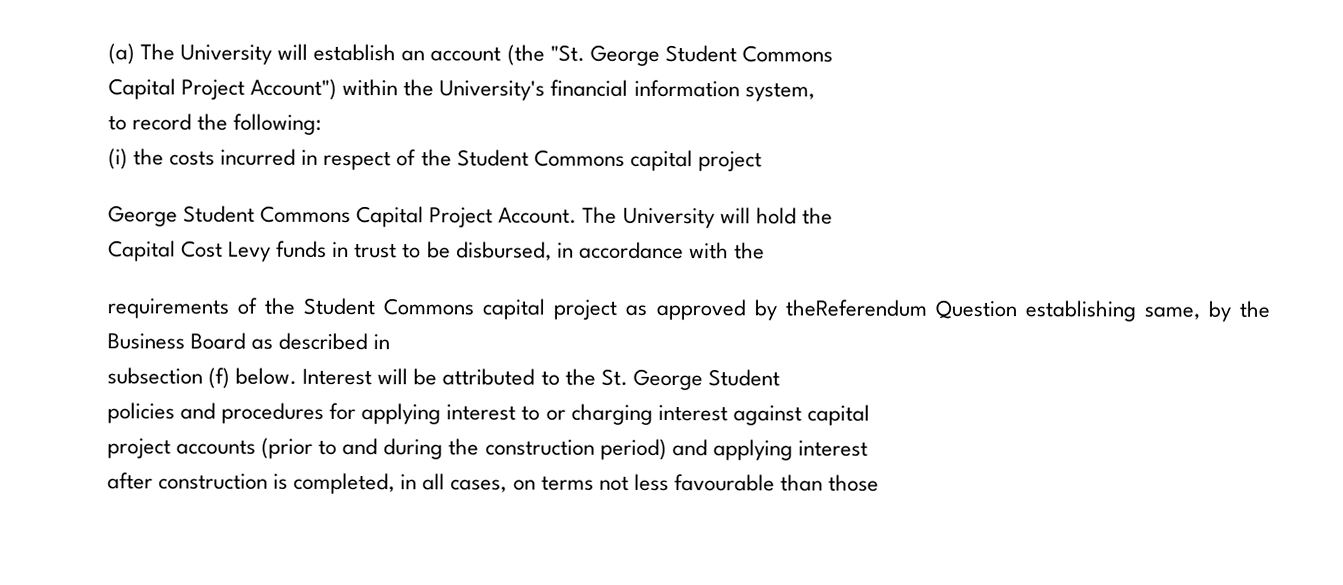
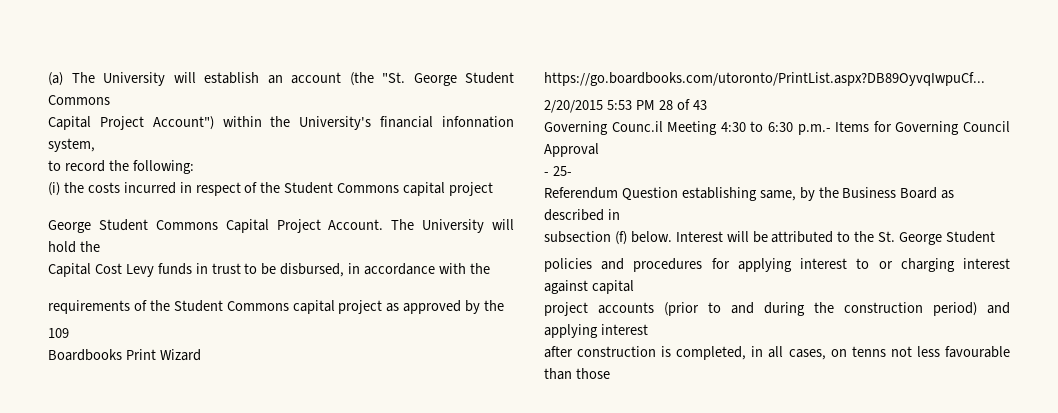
[633,79,740,98] information -> [442,116,514,128] infonnation
[784,299,927,317] theReferendum -> [484,300,505,311] [48,328,69,338] [48,349,201,361] [544,72,985,86] [544,99,707,113] [544,121,1011,135] [544,143,599,157] [544,166,572,176] [544,187,618,199] the // 109 // Boardbooks Print Wizard https://go.boardbooks.com/utoronto/PrintList.aspx?DB89OyvqIwpuCf... // 2/20/2015 5:53 PM 28 of 43 // Governing Counc.il Meeting 4:30 to 6:30 p.m.- Items for Governing Council Approval // - 25- // Referendum
[540,475,594,491] terms -> [851,346,886,357] tenns

